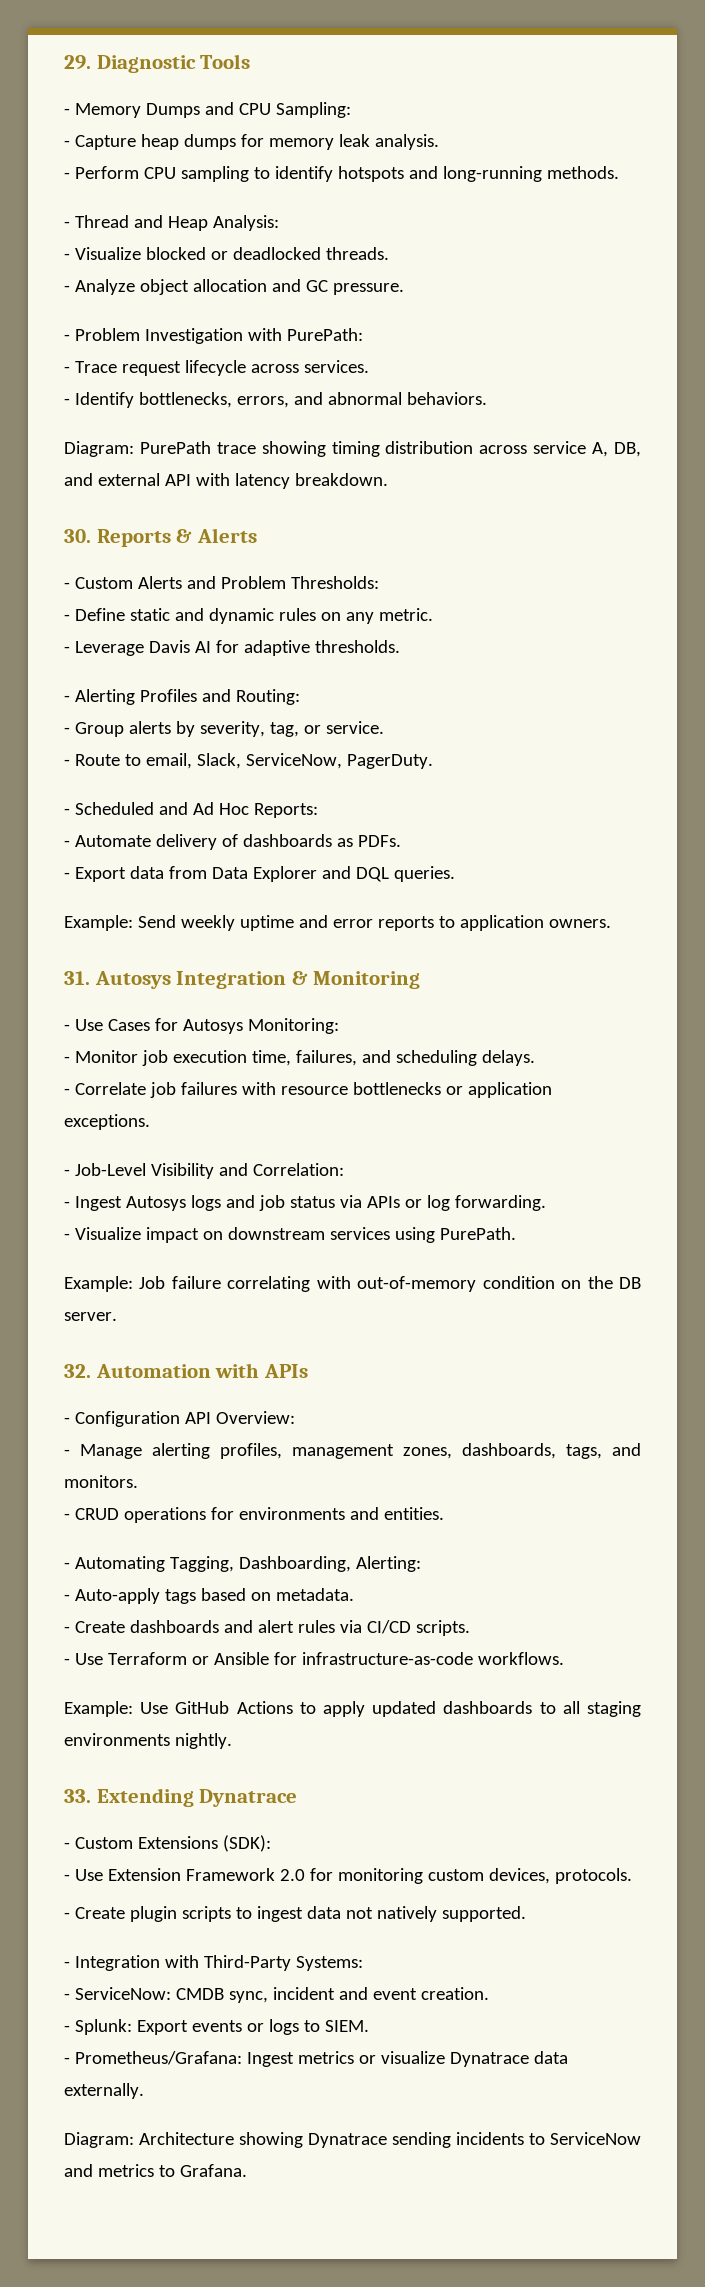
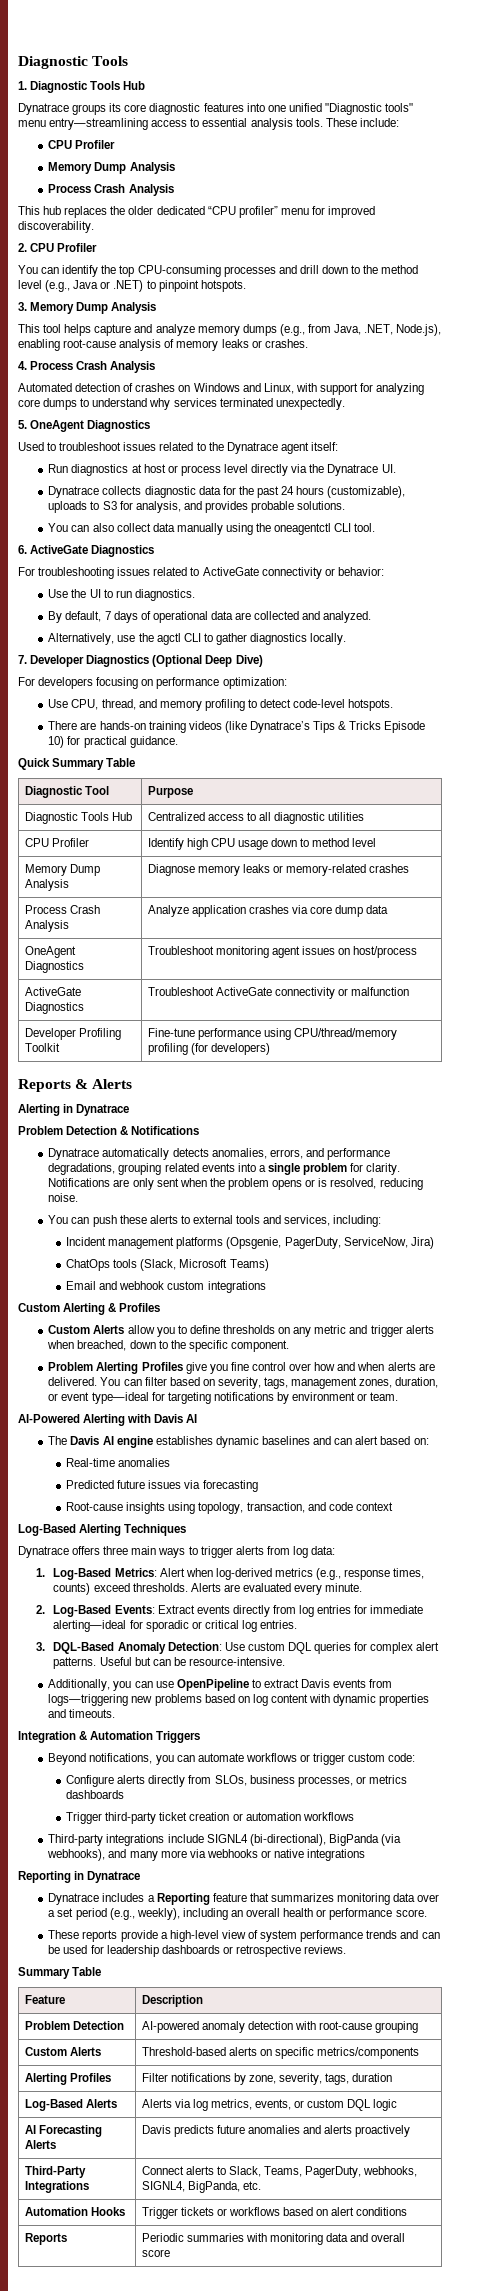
[64,55,91,70] 29. -> (18, 62) none
[64,102,351,118] [64,134,439,150] [64,166,619,182] [64,215,279,231] [64,247,389,260] [64,279,404,295] [64,328,363,344] [64,360,369,376] [64,392,487,408] [64,441,641,457] [64,473,388,489] [64,528,257,547] [64,576,379,589] [64,608,433,624] [64,640,400,656] [64,689,300,705] [64,721,384,737] [64,753,433,769] [64,802,318,818] [64,834,401,850] [64,866,455,882] [64,915,611,931] [64,971,421,989] [64,1018,339,1034] [64,1050,535,1066] [64,1082,552,1098] [64,1114,150,1130] [64,1163,344,1179] [64,1195,546,1211] [64,1227,516,1243] [64,1276,641,1292] [64,1312,117,1321] [64,1363,308,1378] [64,1411,295,1427] [64,1443,641,1459] [64,1475,138,1488] [64,1507,444,1523] [64,1556,421,1572] [64,1588,354,1604] [64,1620,470,1636] [64,1652,564,1665] [64,1701,641,1717] [64,1733,232,1749] [64,1788,298,1807] [64,1835,271,1852] [64,1868,632,1884] [64,1906,526,1922] [64,1955,363,1971] [64,1987,489,2003] [64,2019,369,2035] [64,2051,568,2067] [64,2083,144,2099] [64,2132,641,2148] [64,2164,247,2177] - Memory Dumps and CPU Sampling: // - Capture heap dumps for memory leak analysis. // - Perform CPU sampling to identify hotspots and long-running methods. // - Thread and Heap Analysis: // - Visualize blocked or deadlocked threads. // - Analyze object allocation and GC pressure. // - Problem Investigation with PurePath: // - Trace request lifecycle across services. // - Identify bottlenecks, errors, and abnormal behaviors. // Diagram: PurePath trace showing timing distribution across service A, DB, and external API with latency breakdown. // 30. Reports & Alerts // - Custom Alerts and Problem Thresholds: // - Define static and dynamic rules on any metric. // - Leverage Davis AI for adaptive thresholds. // - Alerting Profiles and Routing: // - Group alerts by severity, tag, or service. // - Route to email, Slack, ServiceNow, PagerDuty. // - Scheduled and Ad Hoc Reports: // - Automate delivery of dashboards as PDFs. // - Export data from Data Explorer and DQL queries. // Example: Send weekly uptime and error reports to application owners. // 31. Autosys Integration & Monitoring // - Use Cases for Autosys Monitoring: // - Monitor job execution time, failures, and scheduling delays. // - Correlate job failures with resource bottlenecks or application exceptions. // - Job-Level Visibility and Correlation: // - Ingest Autosys logs and job status via APIs or log forwarding. // - Visualize impact on downstream services using PurePath. // Example: Job failure correlating with out-of-memory condition on the DB server. // 32. Automation with APIs // - Configuration API Overview: // - Manage alerting profiles, management zones, dashboards, tags, and monitors. // - CRUD operations for environments and entities. // - Automating Tagging, Dashboarding, Alerting: // - Auto-apply tags based on metadata. // - Create dashboards and alert rules via CI/CD scripts. // - Use Terraform or Ansible for infrastructure-as-code workflows. // Example: Use GitHub Actions to apply updated dashboards to all staging environments nightly. // 33. Extending Dynatrace // - Custom Extensions (SDK): // - Use Extension Framework 2.0 for monitoring custom devices, protocols. // - Create plugin scripts to ingest data not natively supported. // - Integration with Third-Party Systems: // - ServiceNow: CMDB sync, incident and event creation. // - Splunk: Export events or logs to SIEM. // - Prometheus/Grafana: Ingest metrics or visualize Dynatrace data externally. // Diagram: Architecture showing Dynatrace sending incidents to ServiceNow and metrics to Grafana. -> [18,81,146,93] [18,103,414,115] [18,118,399,130] [48,140,116,149] [48,162,175,174] [48,184,174,196] [18,206,376,218] [18,221,94,233] [18,243,98,252] [18,265,419,277] [18,280,246,292] [18,302,157,314] [18,324,442,336] [18,339,308,351] [18,361,156,373] [18,383,425,395] [18,398,345,410] [18,420,151,432] [18,442,338,454] [48,464,396,476] [48,486,406,498] [48,501,346,513] [48,523,376,535] [18,545,155,557] [18,567,384,579] [48,589,195,601] [48,611,372,623] [48,633,347,645] [18,655,263,667] [18,677,287,689] [48,699,394,711] [48,721,426,733] [48,736,178,748] [18,758,136,770] [24,786,109,798] [147,786,193,798] [24,812,132,824] [147,812,365,824] [24,838,89,847] [147,838,377,850] [24,864,100,876] [24,879,69,891] [147,864,410,876] [24,905,100,914] [24,920,69,932] [147,905,389,917] [24,946,76,958] [24,961,84,973] [147,946,418,958] [24,987,81,996] [24,1002,84,1014] [147,987,410,999] [24,1028,121,1040] [24,1043,60,1052] [147,1028,397,1040] [147,1043,270,1055] [18,1079,133,1092] [18,1104,130,1116] [18,1126,200,1135] [48,1148,391,1160] [48,1163,401,1175] [48,1178,423,1190] [48,1193,79,1202] [48,1215,382,1227] [66,1237,434,1249] [66,1259,269,1271] [66,1281,266,1293] [18,1303,161,1315] [48,1325,434,1337] [47,1340,290,1352] [48,1362,435,1374] [48,1377,439,1389] [48,1392,399,1404] [18,1414,198,1426] [48,1436,429,1448] [66,1458,171,1467] [66,1480,258,1492] [66,1502,393,1514] [18,1524,187,1536] [18,1546,336,1558] [35,1568,425,1580] [53,1583,363,1595] [35,1605,424,1617] [53,1620,298,1632] [35,1642,440,1654] [53,1657,285,1669] [48,1679,393,1691] [48,1694,430,1706] [48,1709,116,1718] [18,1731,201,1743] [48,1753,416,1765] [66,1775,407,1787] [66,1790,125,1799] [66,1812,354,1824] [48,1834,402,1846] [47,1849,366,1861] [18,1871,141,1883] [48,1893,440,1905] [48,1908,427,1920] [48,1930,440,1942] [48,1945,347,1957] [18,1967,102,1979] [24,1995,65,2004] [141,1995,203,2007] [24,2021,124,2030] [141,2021,419,2033] [24,2047,101,2056] [141,2047,420,2059] [24,2073,111,2085] [141,2073,393,2085] [24,2099,117,2111] [141,2099,398,2111] [24,2125,102,2137] [24,2140,56,2149] [141,2125,411,2137] [24,2166,86,2178] [24,2181,89,2193] [141,2166,418,2178] [141,2181,261,2193] [24,2207,125,2216] [141,2207,408,2219] [24,2233,67,2245] [141,2233,406,2245] [141,2249,170,2257] 1. Diagnostic Tools Hub // Dynatrace groups its core diagnostic features into one unified "Diagnostic tools" menu entry—streamlining access to essential analysis tools. These include: // CPU Profiler // Memory Dump Analysis // Process Crash Analysis // This hub replaces the older dedicated “CPU profiler” menu for improved discoverability. // 2. CPU Profiler // You can identify the top CPU-consuming processes and drill down to the method level (e.g., Java or .NET) to pinpoint hotspots. // 3. Memory Dump Analysis // This tool helps capture and analyze memory dumps (e.g., from Java, .NET, Node.js), enabling root-cause analysis of memory leaks or crashes. // 4. Process Crash Analysis // Automated detection of crashes on Windows and Linux, with support for analyzing core dumps to understand why services terminated unexpectedly. // 5. OneAgent Diagnostics // Used to troubleshoot issues related to the Dynatrace agent itself: // Run diagnostics at host or process level directly via the Dynatrace UI. // Dynatrace collects diagnostic data for the past 24 hours (customizable), uploads to S3 for analysis, and provides probable solutions. // You can also collect data manually using the oneagentctl CLI tool. // 6. ActiveGate Diagnostics // For troubleshooting issues related to ActiveGate connectivity or behavior: // Use the UI to run diagnostics. // By default, 7 days of operational data are collected and analyzed. // Alternatively, use the agctl CLI to gather diagnostics locally. // 7. Developer Diagnostics (Optional Deep Dive) // For developers focusing on performance optimization: // Use CPU, thread, and memory profiling to detect code-level hotspots. // There are hands-on training videos (like Dynatrace’s Tips & Tricks Episode 10) for practical guidance. // Quick Summary Table // Diagnostic Tool | Purpose // Diagnostic Tools Hub | Centralized access to all diagnostic utilities // CPU Profiler | Identify high CPU usage down to method level // Memory Dump Analysis | Diagnose memory leaks or memory-related crashes // Process Crash Analysis | Analyze application crashes via core dump data // OneAgent Diagnostics | Troubleshoot monitoring agent issues on host/process // ActiveGate Diagnostics | Troubleshoot ActiveGate connectivity or malfunction // Developer Profiling Toolkit | Fine-tune performance using CPU/thread/memory profiling (for developers) // Reports & Alerts // Alerting in Dynatrace // Problem Detection & Notifications // Dynatrace automatically detects anomalies, errors, and performance degradations, grouping related events into a single problem for clarity. Notifications are only sent when the problem opens or is resolved, reducing noise. // You can push these alerts to external tools and services, including: // Incident management platforms (Opsgenie, PagerDuty, ServiceNow, Jira) // ChatOps tools (Slack, Microsoft Teams) // Email and webhook custom integrations // Custom Alerting & Profiles // Custom Alerts allow you to define thresholds on any metric and trigger alerts when breached, down to the specific component. // Problem Alerting Profiles give you fine control over how and when alerts are delivered. You can filter based on severity, tags, management zones, duration, or event type—ideal for targeting notifications by environment or team. // AI-Powered Alerting with Davis AI // The Davis AI engine establishes dynamic baselines and can alert based on: // Real-time anomalies // Predicted future issues via forecasting // Root-cause insights using topology, transaction, and code context // Log-Based Alerting Techniques // Dynatrace offers three main ways to trigger alerts from log data: // 1. Log-Based Metrics: Alert when log-derived metrics (e.g., response times, counts) exceed thresholds. Alerts are evaluated every minute. // 2. Log-Based Events: Extract events directly from log entries for immediate alerting—ideal for sporadic or critical log entries. // 3. DQL-Based Anomaly Detection: Use custom DQL queries for complex alert patterns. Useful but can be resource-intensive. // Additionally, you can use OpenPipeline to extract Davis events from logs—triggering new problems based on log content with dynamic properties and timeouts. // Integration & Automation Triggers // Beyond notifications, you can automate workflows or trigger custom code: // Configure alerts directly from SLOs, business processes, or metrics dashboards // Trigger third-party ticket creation or automation workflows // Third-party integrations include SIGNL4 (bi-directional), BigPanda (via webhooks), and many more via webhooks or native integrations // Reporting in Dynatrace // Dynatrace includes a Reporting feature that summarizes monitoring data over a set period (e.g., weekly), including an overall health or performance score. // These reports provide a high-level view of system performance trends and can be used for leadership dashboards or retrospective reviews. // Summary Table // Feature | Description // Problem Detection | AI-powered anomaly detection with root-cause grouping // Custom Alerts | Threshold-based alerts on specific metrics/components // Alerting Profiles | Filter notifications by zone, severity, tags, duration // Log-Based Alerts | Alerts via log metrics, events, or custom DQL logic // AI Forecasting Alerts | Davis predicts future anomalies and alerts proactively // Third-Party Integrations | Connect alerts to Slack, Teams, PagerDuty, webhooks, SIGNL4, BigPanda, etc. // Automation Hooks | Trigger tickets or workflows based on alert conditions // Reports | Periodic summaries with monitoring data and overall score

